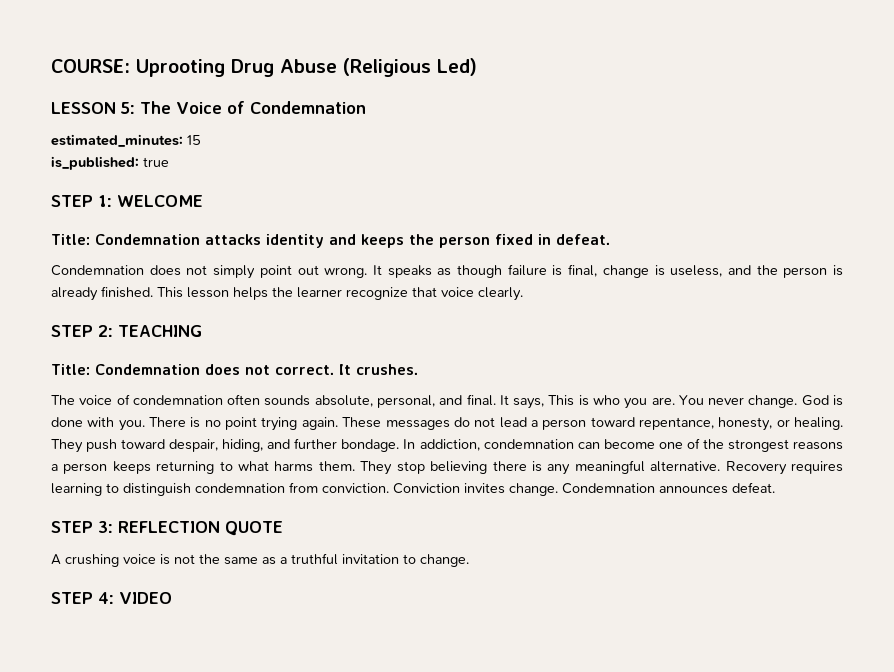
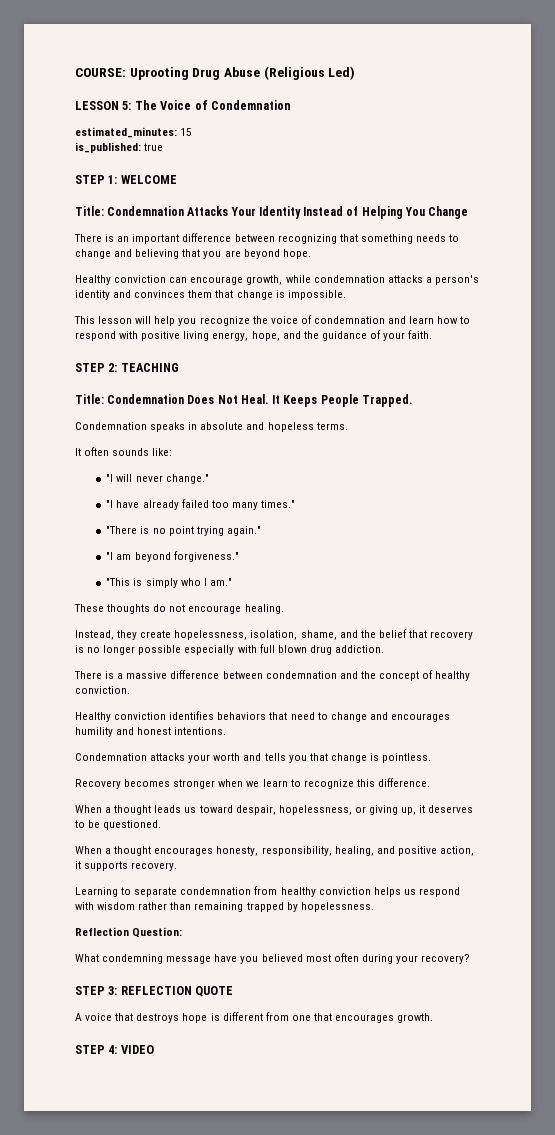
[205,234,610,248] [51,264,844,279] [51,286,523,301] attacks identity and keeps the person fixed in defeat. // Condemnation does not simply point out wrong. It speaks as though failure is final, change is useless, and the person is already finished. This lesson helps the learner recognize that voice clearly. -> [187,206,469,219] [74,233,460,244] [75,249,311,259] [75,275,479,285] [75,290,346,300] [74,315,471,326] [75,330,433,341] Attacks Your Identity Instead of Helping You Change // There is an important difference between recognizing that something needs to change and believing that you are beyond hope. // Healthy conviction can encourage growth, while condemnation attacks a person's identity and convinces them that change is impossible. // This lesson will help you recognize the voice of condemnation and learn how to respond with positive living energy, hope, and the guidance of your faith.
[205,364,418,375] [51,394,844,409] [51,417,844,431] [51,438,843,453] [51,460,843,475] [51,482,775,496] does not correct. It crushes. // The voice of condemnation often sounds absolute, personal, and final. It says, This is who you are. You never change. God is done with you. There is no point trying again. These messages do not lead a person toward repentance, honesty, or healing. They push toward despair, hiding, and further bondage. In addiction, condemnation can become one of the strongest reasons a person keeps returning to what harms them. They stop believing there is any meaningful alternative. Recovery requires learning to distinguish condemnation from conviction. Conviction invites change. Condemnation announces defeat. -> [187,394,413,407] [75,422,348,432] [75,447,173,456] [106,474,209,484] [106,499,295,510] [106,526,261,536] [106,551,239,562] [106,578,232,588] [74,604,284,614] [75,629,474,640] [75,644,384,655] [74,670,471,681] [75,686,130,694] [75,711,450,722] [75,727,227,737] [75,753,432,763] [75,778,430,789] [75,805,474,815] [75,820,162,830] [75,846,474,856] [75,861,178,871] [75,886,460,897] [75,902,374,912] [75,927,183,938] [75,953,471,964] Does Not Heal. It Keeps People Trapped. // Condemnation speaks in absolute and hopeless terms. // It often sounds like: // "I will never change." // "I have already failed too many times." // "There is no point trying again." // "I am beyond forgiveness." // "This is simply who I am." // These thoughts do not encourage healing. // Instead, they create hopelessness, isolation, shame, and the belief that recovery is no longer possible especially with full blown drug addiction. // There is a massive difference between condemnation and the concept of healthy conviction. // Healthy conviction identifies behaviors that need to change and encourages humility and honest intentions. // Condemnation attacks your worth and tells you that change is pointless. // Recovery becomes stronger when we learn to recognize this difference. // When a thought leads us toward despair, hopelessness, or giving up, it deserves to be questioned. // When a thought encourages honesty, responsibility, healing, and positive action, it supports recovery. // Learning to separate condemnation from healthy conviction helps us respond with wisdom rather than remaining trapped by hopelessness. // Reflection Question: // What condemning message have you believed most often during your recovery?
[65,553,469,567] crushing voice is not the same as a truthful invitation to change. -> [85,1012,434,1023] voice that destroys hope is different from one that encourages growth.

